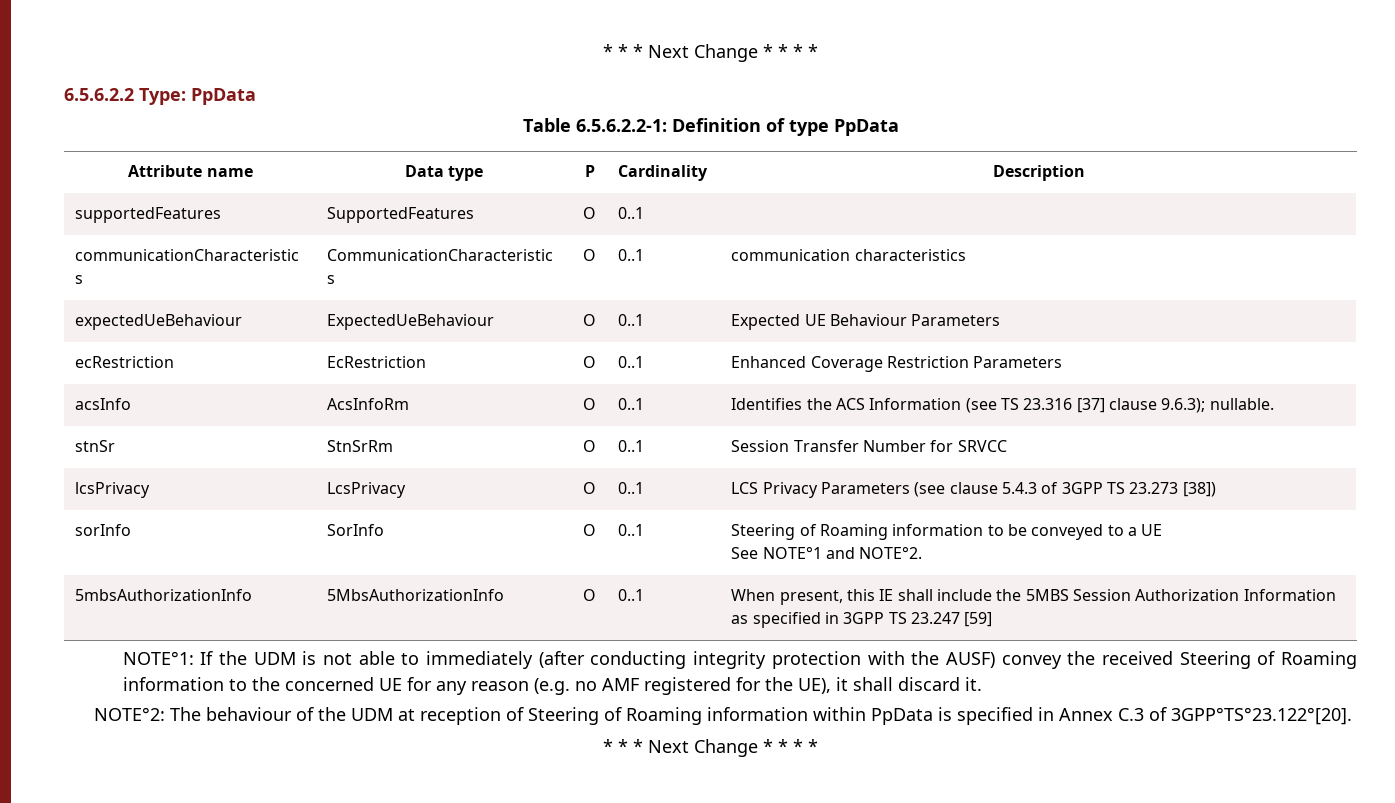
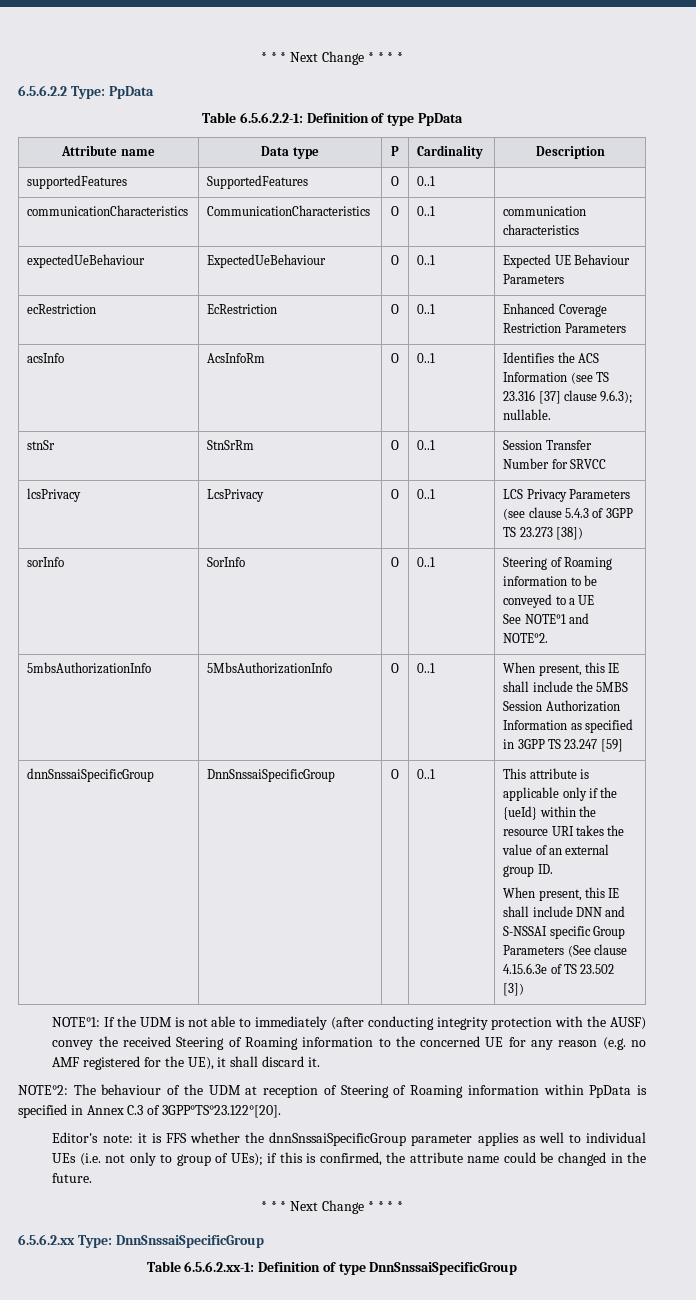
(993, 619) none -> [27,768,155,782] [207,769,336,782] [391,769,399,779] [417,769,436,779] [503,768,590,779] [503,787,618,801] [503,806,597,820] [503,825,625,836] [502,844,610,855] [503,864,553,877] [503,887,620,901] [503,906,626,917] [503,926,626,939] [503,944,628,957] [503,963,615,974] [503,983,525,996] // dnnSnssaiSpecificGroup | DnnSnssaiSpecificGroup | O | 0..1 | This attribute is applicable only if the {ueId} within the resource URI takes the value of an external group ID. // When present, this IE shall include DNN and S-NSSAI specific Group Parameters (See clause 4.15.6.3e of TS 23.502 [3])
[603,739,818,757] // * * * Next Change * * * * -> [52,1132,647,1146] [52,1152,647,1166] [52,1173,93,1183] [260,1200,404,1214] [18,1234,264,1248] [146,1261,518,1275] // Editor's note: it is FFS whether the dnnSnssaiSpecificGroup parameter applies as well to individual UEs (i.e. not only to group of UEs); if this is confirmed, the attribute name could be changed in the future. // * * * Next Change * * * * // 6.5.6.2.xx Type: DnnSnssaiSpecificGroup // Table 6.5.6.2.xx-1: Definition of type DnnSnssaiSpecificGroup

